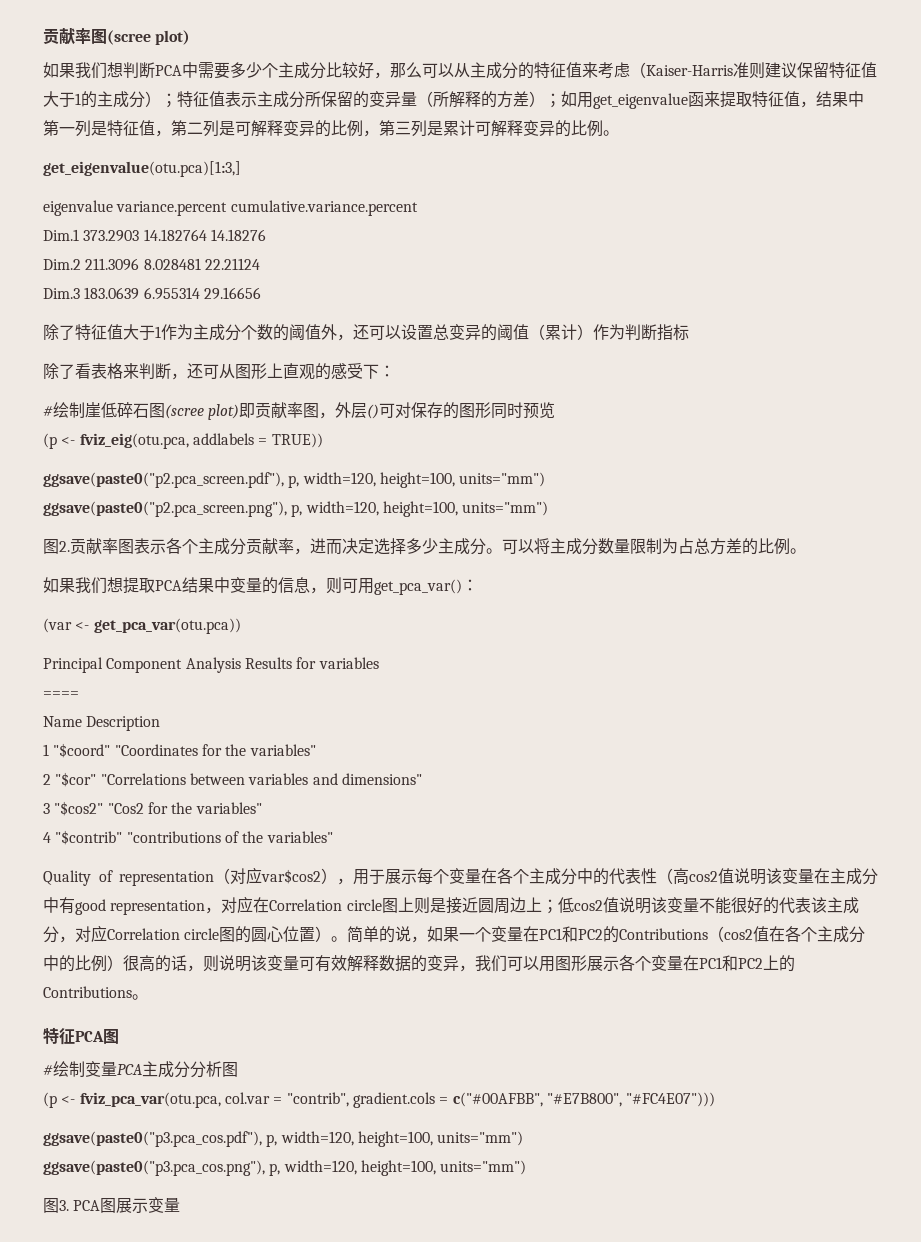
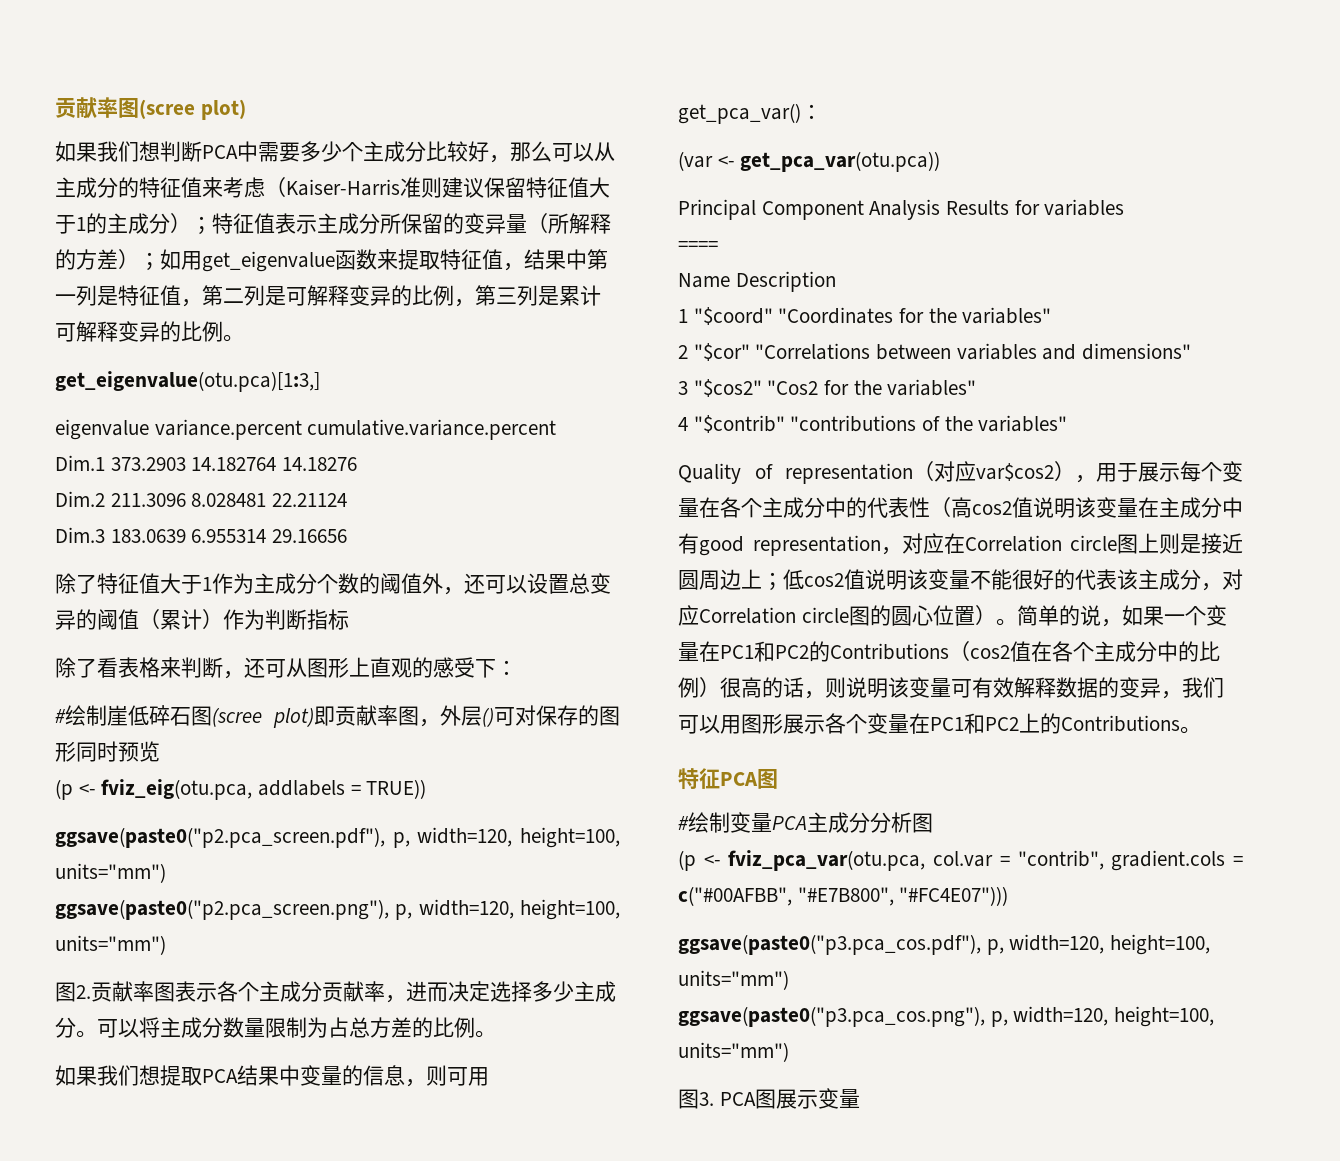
(704, 99) none -> [356,249,377,270] 数

